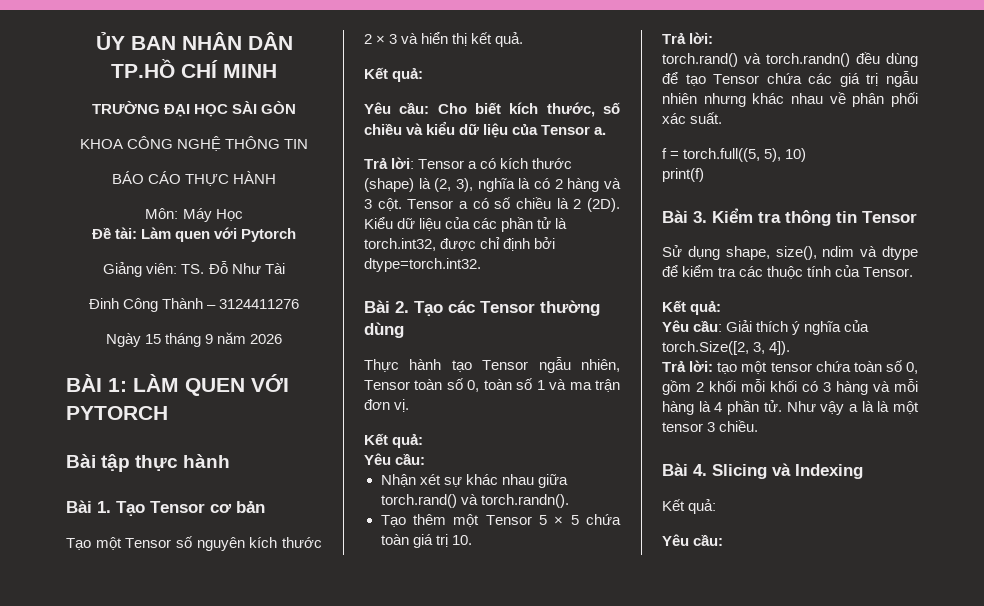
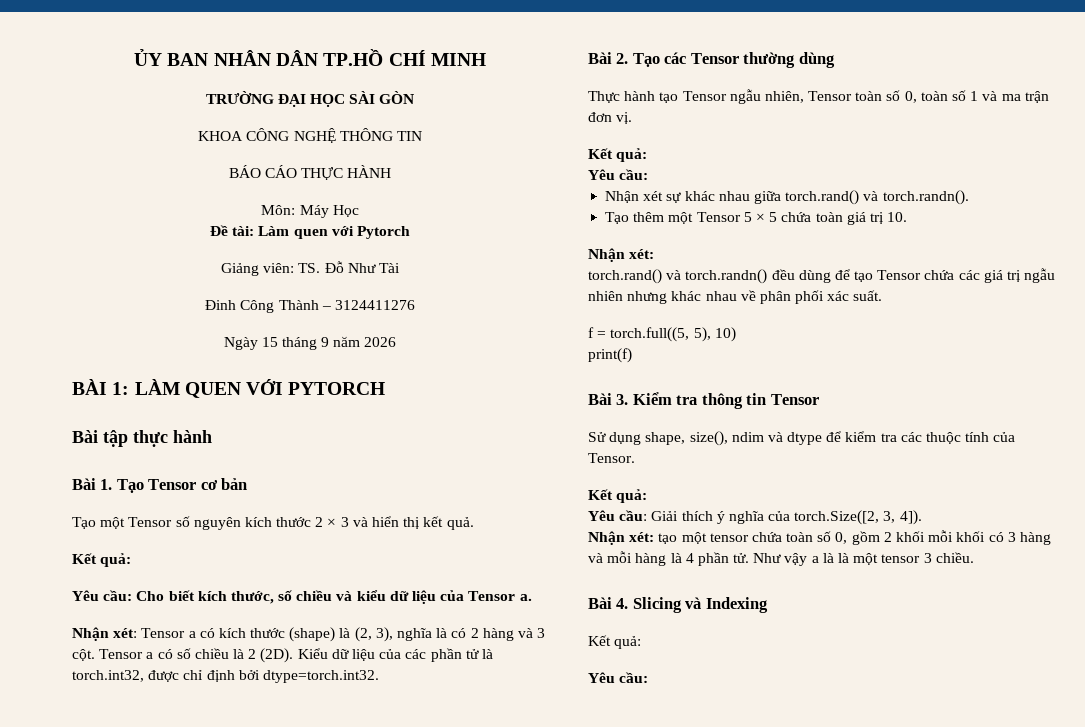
[364,157,415,169] Trả lời: -> [72,627,138,641] Nhận xét:
[662,32,714,44] Trả lời: -> [588,248,655,262] Nhận xét:
[662,360,714,372] Trả lời: -> [588,531,655,545] Nhận xét:

